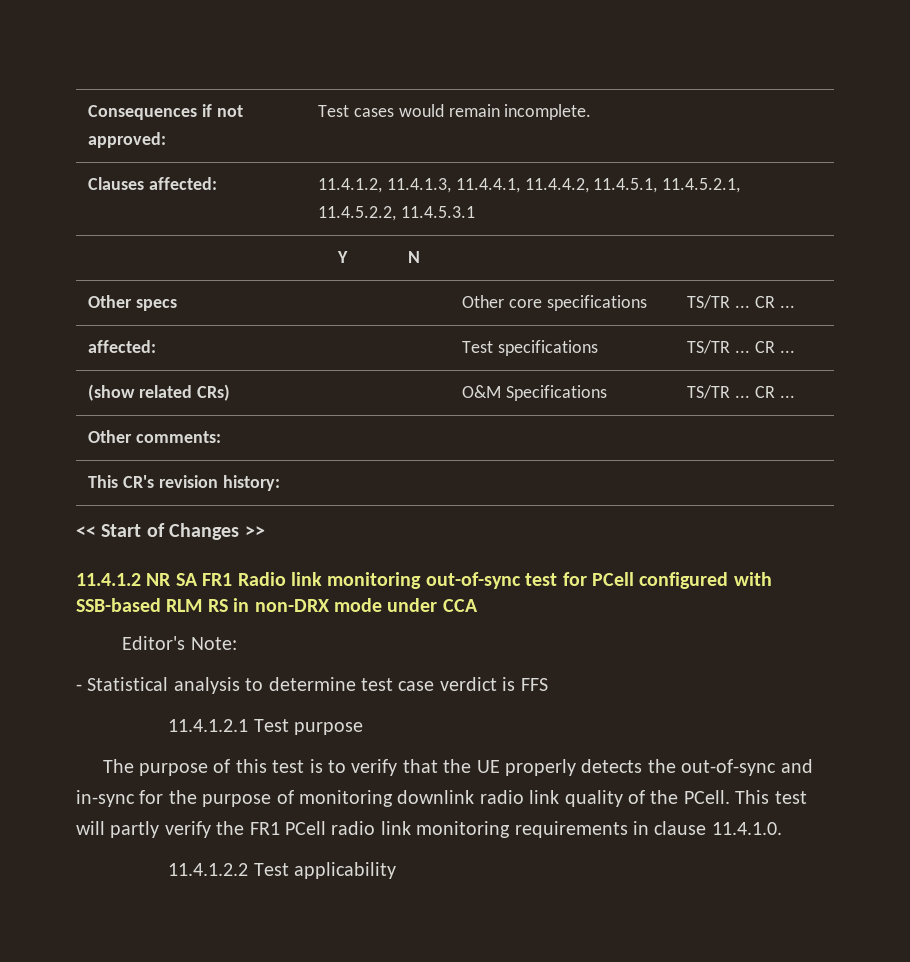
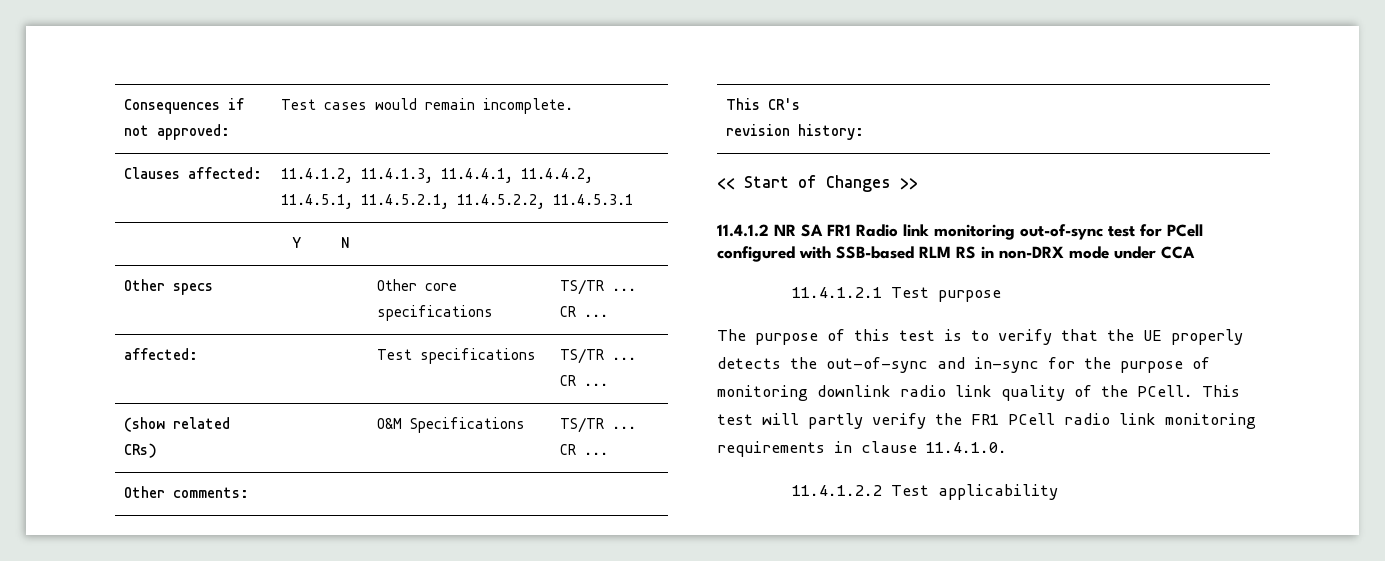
[122,636,237,650] [76,677,548,694] // Editor's Note: // - Statistical analysis to determine test case verdict is FFS -> (1195, 252) none

